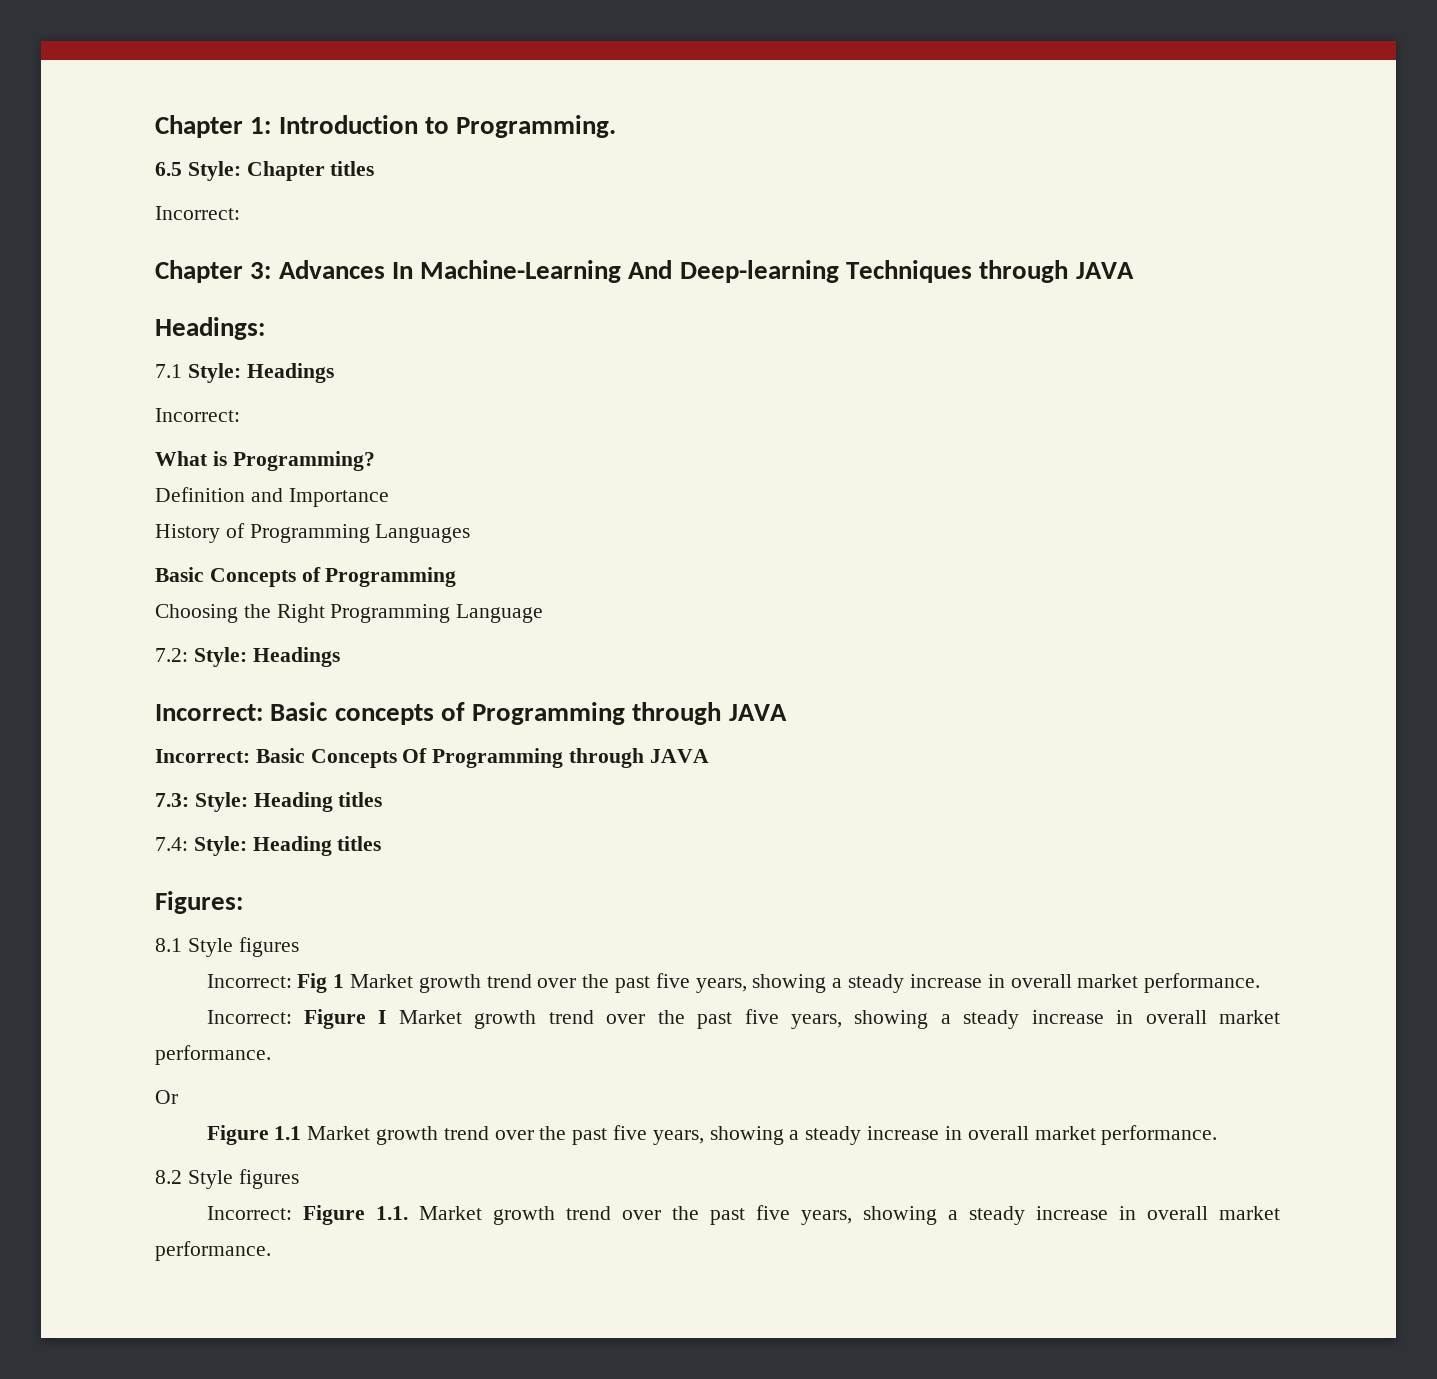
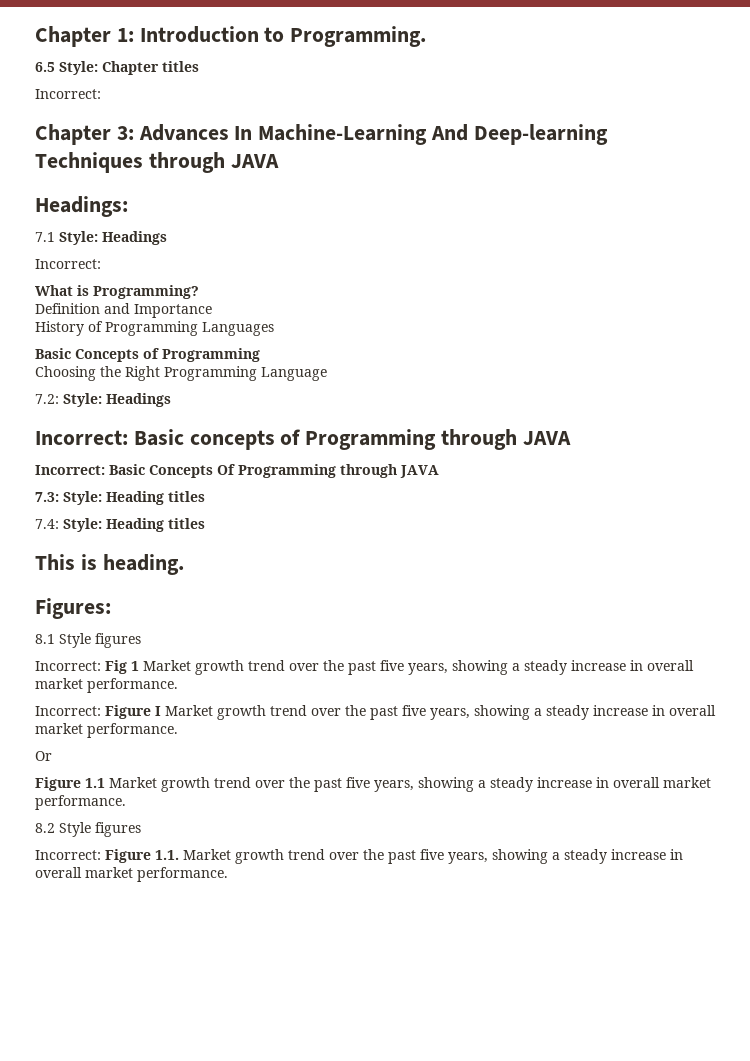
(382, 843) none -> [35,554,184,575] // This is heading.

